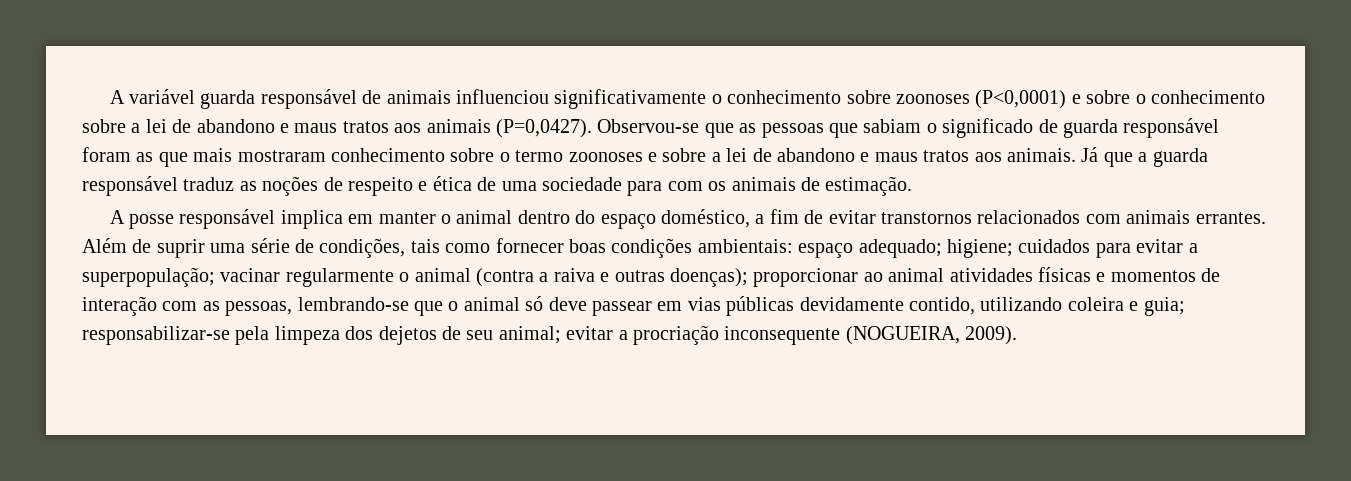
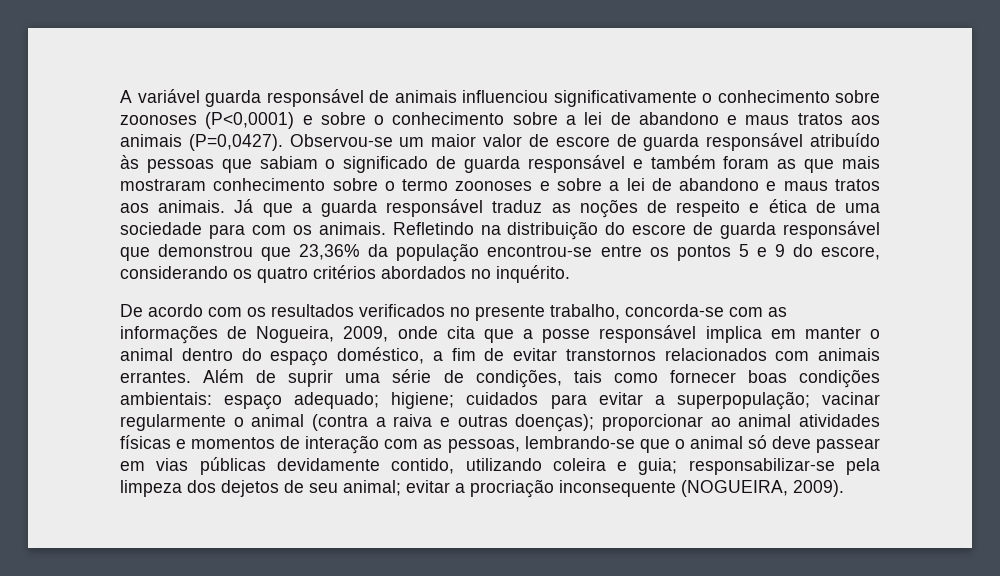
[704,123,757,138] que as -> [399,133,881,151] [120,155,139,169] um maior valor de escore de guarda responsável atribuído às
(1220, 128) none -> [632,155,716,169] e também
[731,176,913,196] [109,210,125,224] animais de estimação. // A -> [318,221,880,240] [120,243,880,262] [120,265,570,283] [120,304,787,321] [120,325,534,344] animais. Refletindo na distribuição do escore de guarda responsável que demonstrou que 23,36% da população encontrou-se entre os pontos 5 e 9 do escore, considerando os quatro critérios abordados no inquérito. // De acordo com os resultados verificados no presente trabalho, concorda-se com as informações de Nogueira, 2009, onde cita que a

